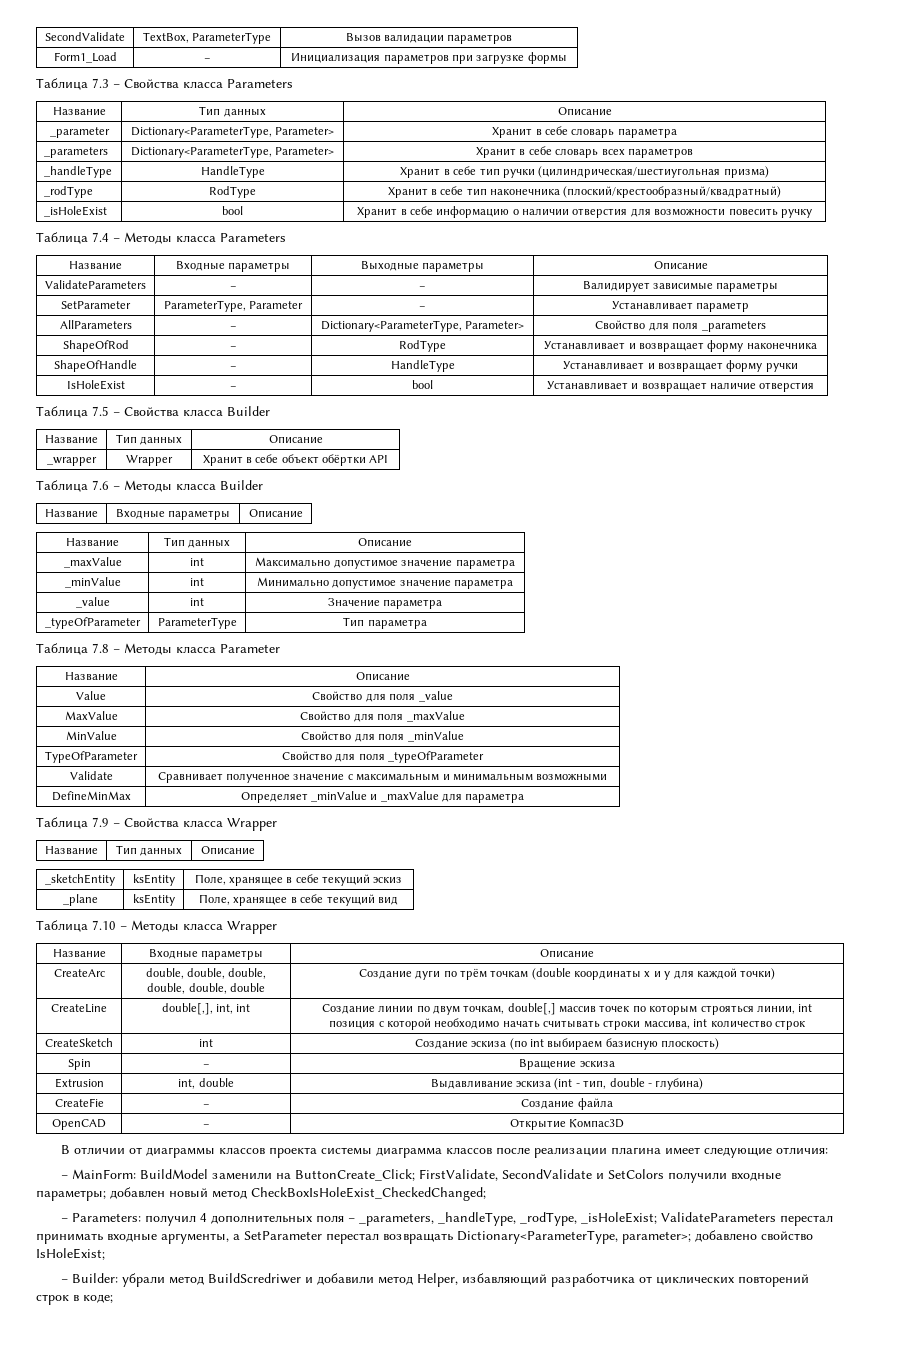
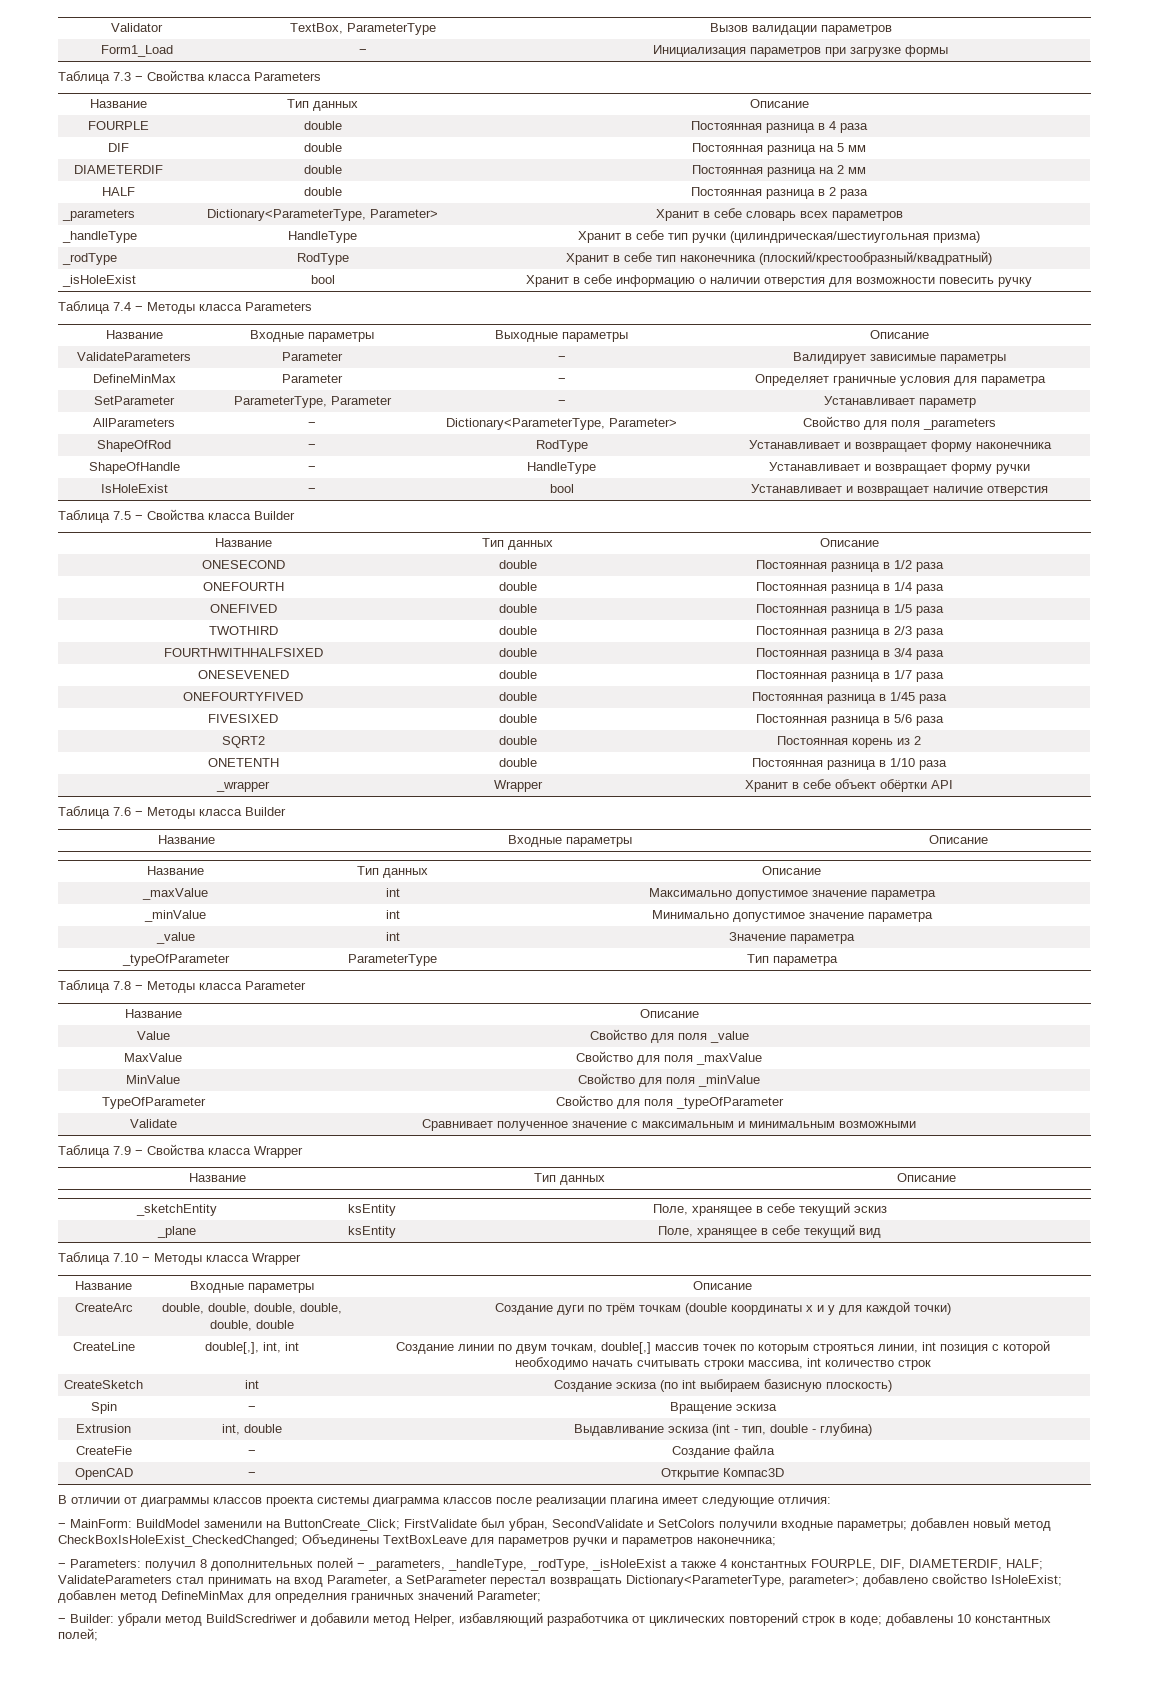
[45,32,125,41] SecondValidate -> [111,23,163,32] Validator
[49,127,110,138] [130,126,335,138] [492,126,677,138] _parameter | Dictionary<ParameterType, Parameter> | Хранит в себе словарь параметра -> [87,121,149,130] [303,121,342,130] [691,121,868,133] [107,143,129,152] [303,143,342,152] [692,143,866,155] [73,165,163,174] [303,165,342,174] [692,165,866,177] [101,187,135,196] [303,187,342,196] [691,187,868,199] FOURPLE | double | Постоянная разница в 4 раза // DIF | double | Постоянная разница на 5 мм // DIAMETERDIF | double | Постоянная разница на 2 мм // HALF | double | Постоянная разница в 2 раза
[229,286,237,289] − -> [282,352,343,361] Parameter
(779, 287) none -> [92,374,176,383] [282,374,343,383] [557,378,566,383] [754,374,1046,386] // DefineMinMax | Parameter | − | Определяет граничные условия для параметра
(323, 439) none -> [201,560,285,569] [498,560,537,569] [755,560,944,572] [202,582,284,591] [498,582,537,591] [755,582,944,594] [209,604,277,613] [498,604,537,613] [755,604,944,616] [208,626,278,635] [498,626,537,635] [755,626,944,638] [163,648,323,657] [498,648,537,657] [755,648,944,660] [197,670,289,679] [498,670,537,679] [755,670,944,682] [183,692,303,701] [498,692,537,701] [752,692,947,704] [208,714,278,723] [498,714,537,723] [755,714,944,726] [221,736,265,748] [498,736,537,745] [777,736,921,748] [207,758,279,767] [498,758,537,767] [752,758,947,770] // ONESECOND | double | Постоянная разница в 1/2 раза // ONEFOURTH | double | Постоянная разница в 1/4 раза // ONEFIVED | double | Постоянная разница в 1/5 раза // TWOTHIRD | double | Постоянная разница в 2/3 раза // FOURTHWITHHALFSIXED | double | Постоянная разница в 3/4 раза // ONESEVENED | double | Постоянная разница в 1/7 раза // ONEFOURTYFIVED | double | Постоянная разница в 1/45 раза // FIVESIXED | double | Постоянная разница в 5/6 раза // SQRT2 | double | Постоянная корень из 2 // ONETENTH | double | Постоянная разница в 1/10 раза
[51,791,131,801] [240,791,525,803] // DefineMinMax | Определяет _minValue и _maxValue для параметра -> (916, 1124) none
[418,1169,498,1181] FirstValidate, -> [404,1518,548,1531] FirstValidate был убран,
(486, 1194) none -> [302,1534,776,1547] Объединены TextBoxLeave для параметров ручки и параметров наконечника;
[199,1213,344,1224] 4 дополнительных поля -> [200,1557,353,1571] 8 дополнительных полей
[580,1212,833,1226] [36,1233,229,1244] _isHoleExist; ValidateParameters перестал принимать входные аргументы, -> [592,1559,1043,1571] [58,1575,391,1587] _isHoleExist а также 4 константных FOURPLE, DIF, DIAMETERDIF, HALF; ValidateParameters стал принимать на вход Parameter,
(105, 1254) none -> [58,1589,541,1603] добавлен метод DefineMinMax для определния граничных значений Parameter;
(113, 1298) none -> [886,1613,1051,1626] [58,1628,98,1641] добавлены 10 константных полей;

